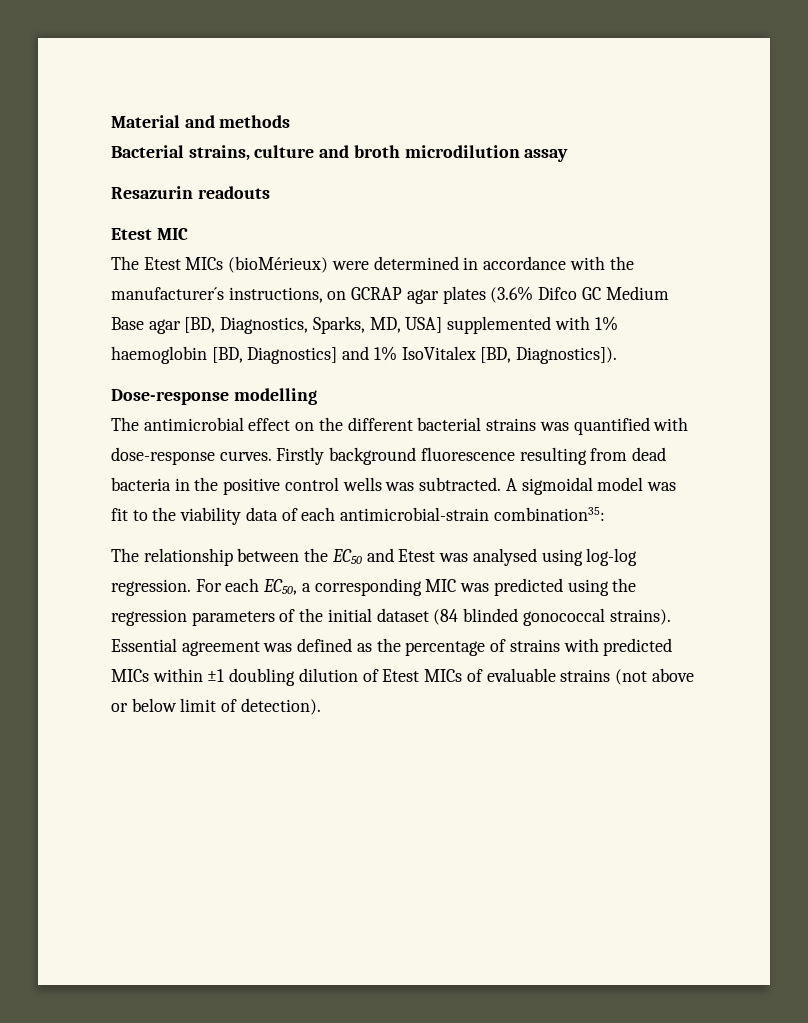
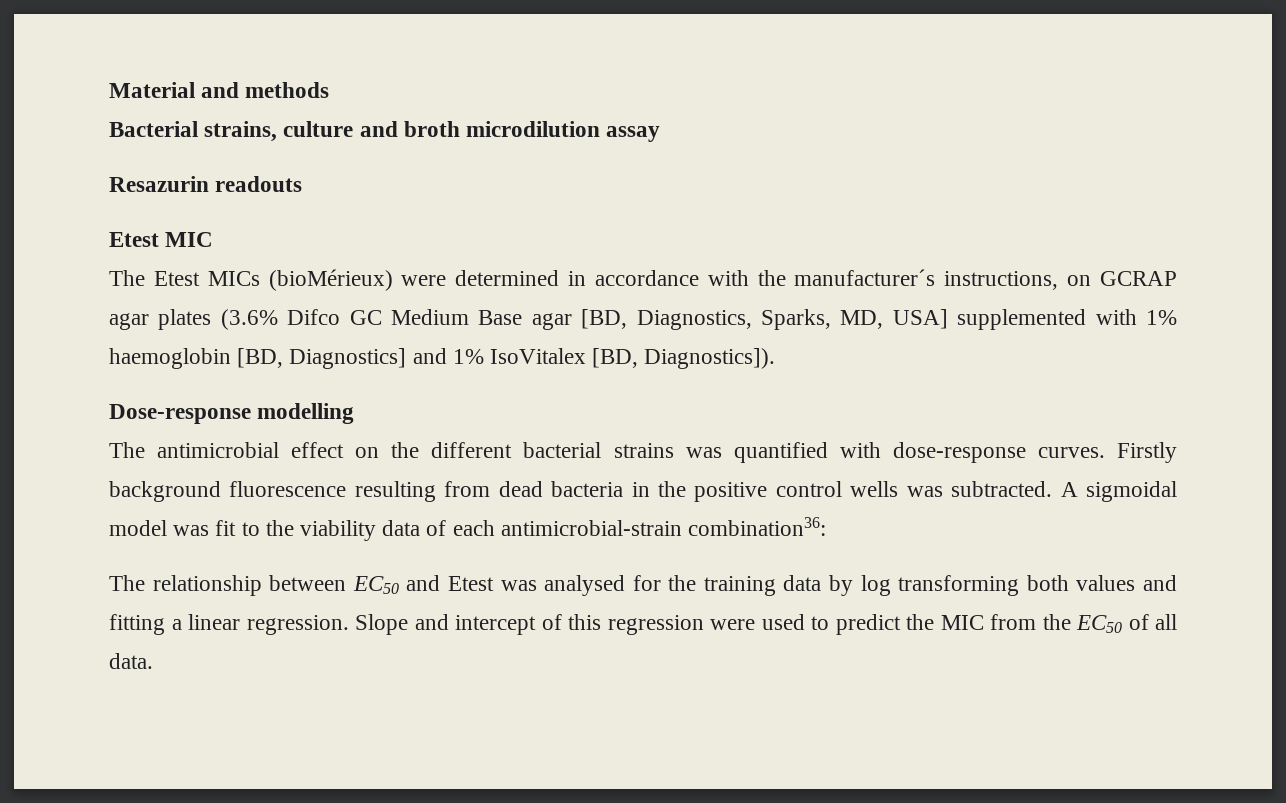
[493,507,605,521] combination35: -> [688,517,827,536] combination36:
[304,548,329,562] the -> (347, 583) none
[541,548,638,566] [111,578,637,596] [111,608,671,626] [111,638,673,656] [111,668,694,686] [111,698,321,715] using log-log regression. For each EC50, a corresponding MIC was predicted using the regression parameters of the initial dataset (84 blinded gonococcal strains). Essential agreement was defined as the percentage of strains with predicted MICs within ±1 doubling dilution of Etest MICs of evaluable strains (not above or below limit of detection). -> [632,575,1177,596] [109,614,1177,635] [109,653,153,669] for the training data by log transforming both values and fitting a linear regression. Slope and intercept of this regression were used to predict the MIC from the EC50 of all data.

